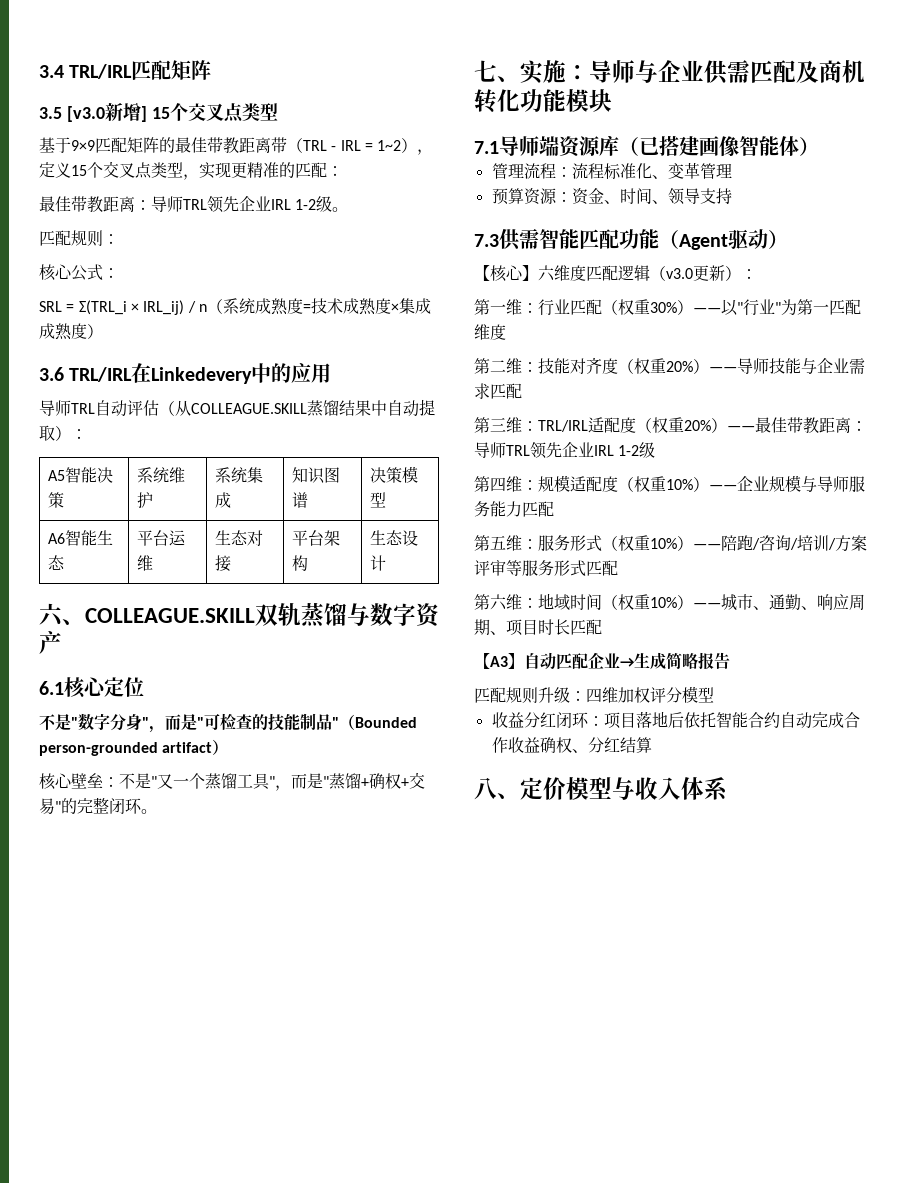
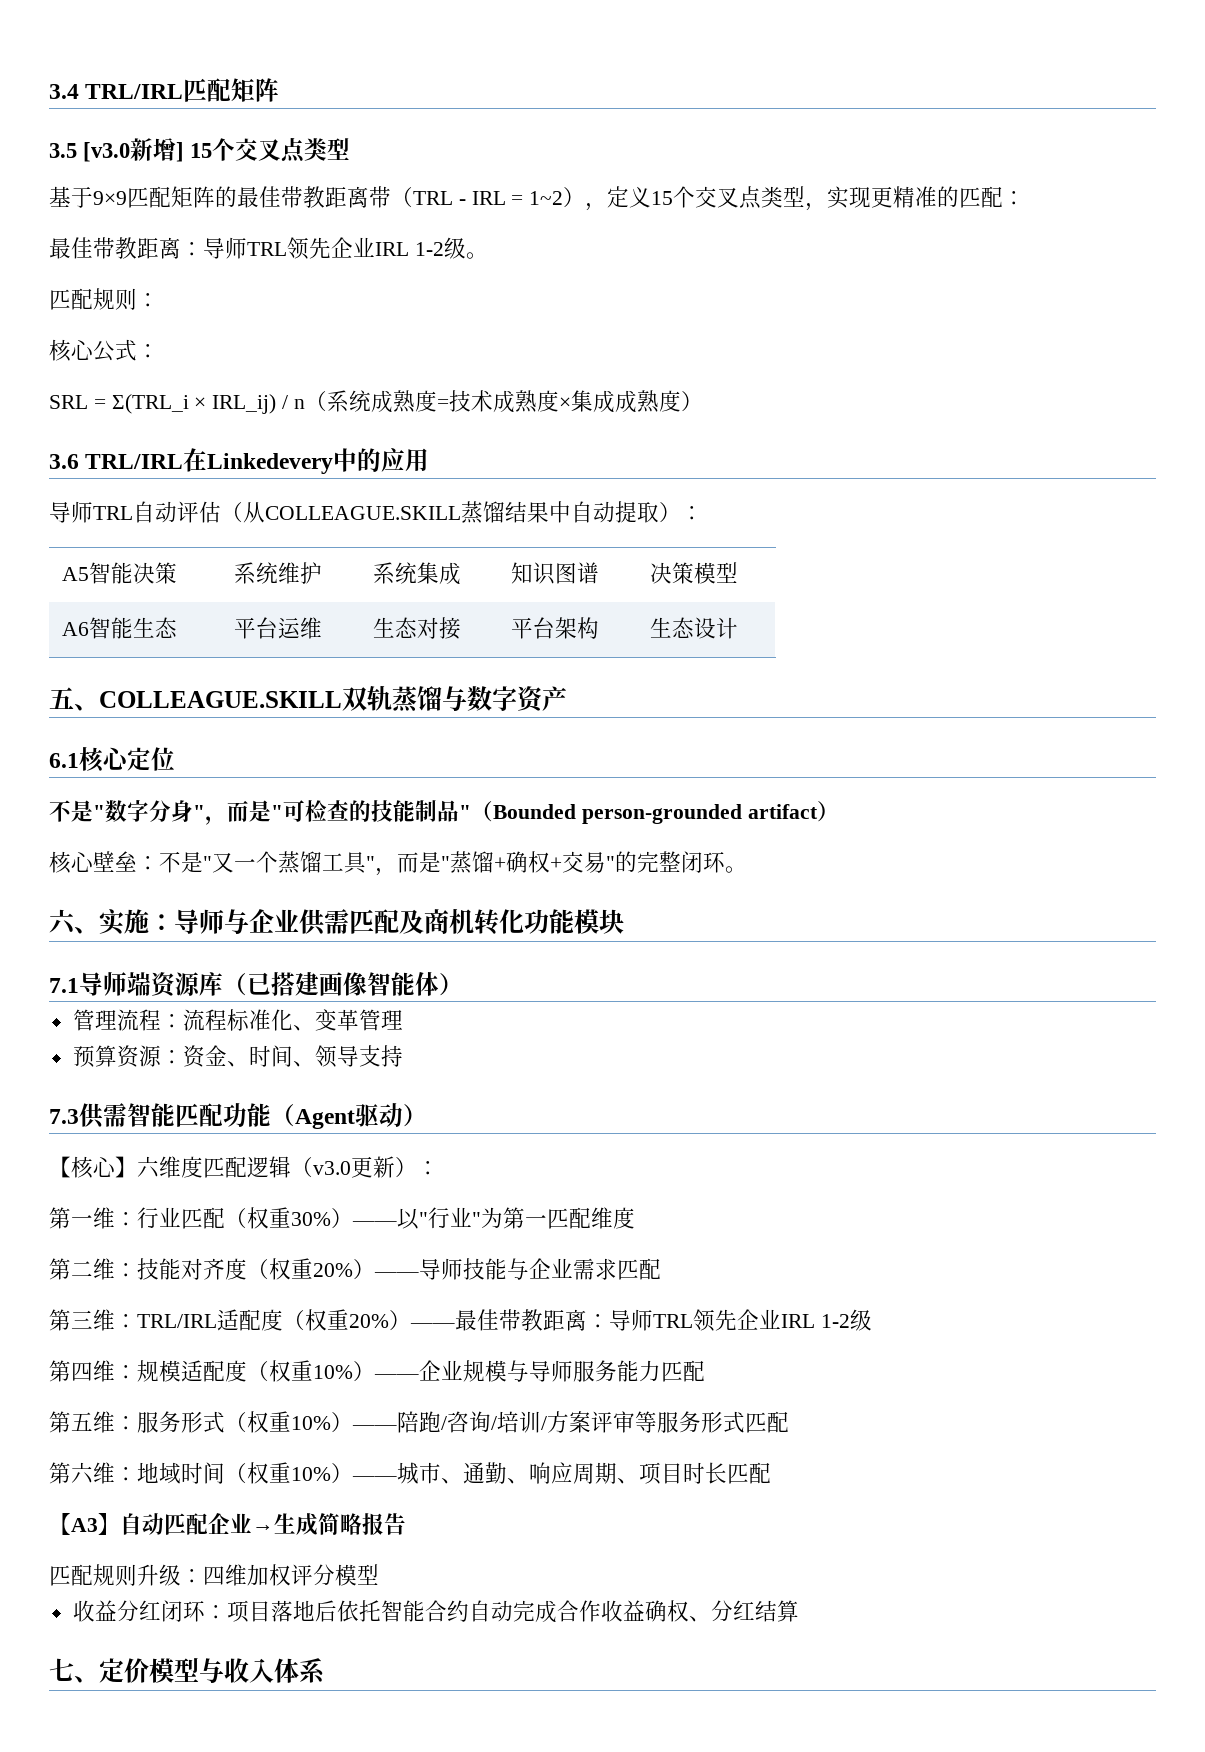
[39,603,64,627] 六 -> [49,687,74,709] 五
[474,60,497,82] 七 -> [49,909,76,935] 六
[474,777,497,800] 八 -> [49,1658,74,1681] 七

